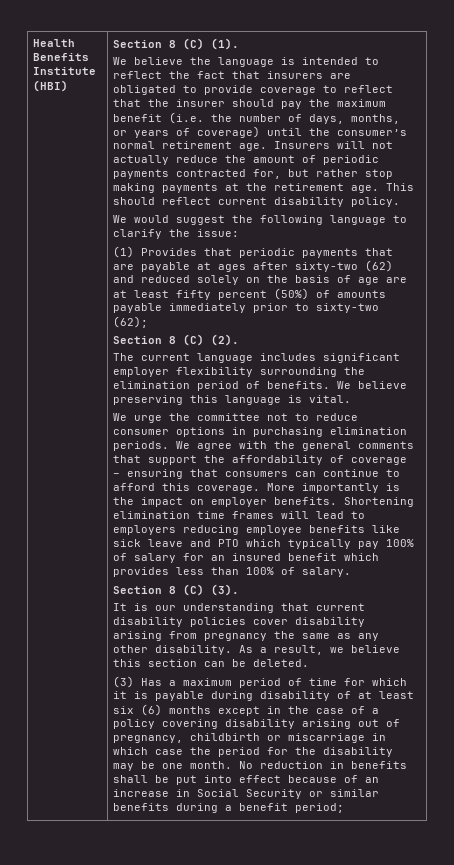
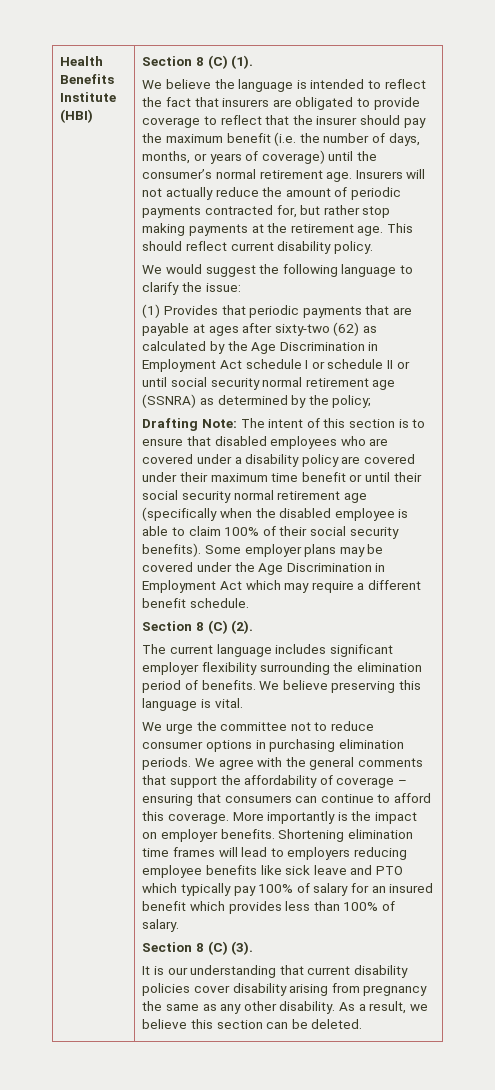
[113,275,408,285] [113,288,387,300] [113,303,380,313] [113,316,149,328] and reduced solely on the basis of age are at least fifty percent (50%) of amounts payable immediately prior to sixty-two (62); -> [363,326,378,333] [142,341,379,354] [142,359,410,372] [142,377,396,390] [142,394,372,408] [142,418,426,431] [142,436,389,449] [142,454,416,467] [142,472,422,482] [142,490,367,503] [142,507,409,521] [142,526,399,539] [142,543,384,557] [142,562,386,575] [142,580,422,593] [142,598,249,608] as calculated by the Age Discrimination in Employment Act schedule I or schedule II or until social security normal retirement age (SSNRA) as determined by the policy; // Drafting Note: The intent of this section is to ensure that disabled employees who are covered under a disability policy are covered under their maximum time benefit or until their social security normal retirement age (specifically when the disabled employee is able to claim 100% of their social security benefits). Some employer plans may be covered under the Age Discrimination in Employment Act which may require a different benefit schedule.
[113,676,408,688] [113,691,415,701] [113,704,380,716] [113,719,401,729] [113,733,387,743] [113,747,394,757] [113,761,408,771] [113,775,380,785] [113,789,380,799] [113,803,345,813] // (3) Has a maximum period of time for which it is payable during disability of at least six (6) months except in the case of a policy covering disability arising out of pregnancy, childbirth or miscarriage in which case the period for the disability may be one month. No reduction in benefits shall be put into effect because of an increase in Social Security or similar benefits during a benefit period; -> (363, 1024) none

